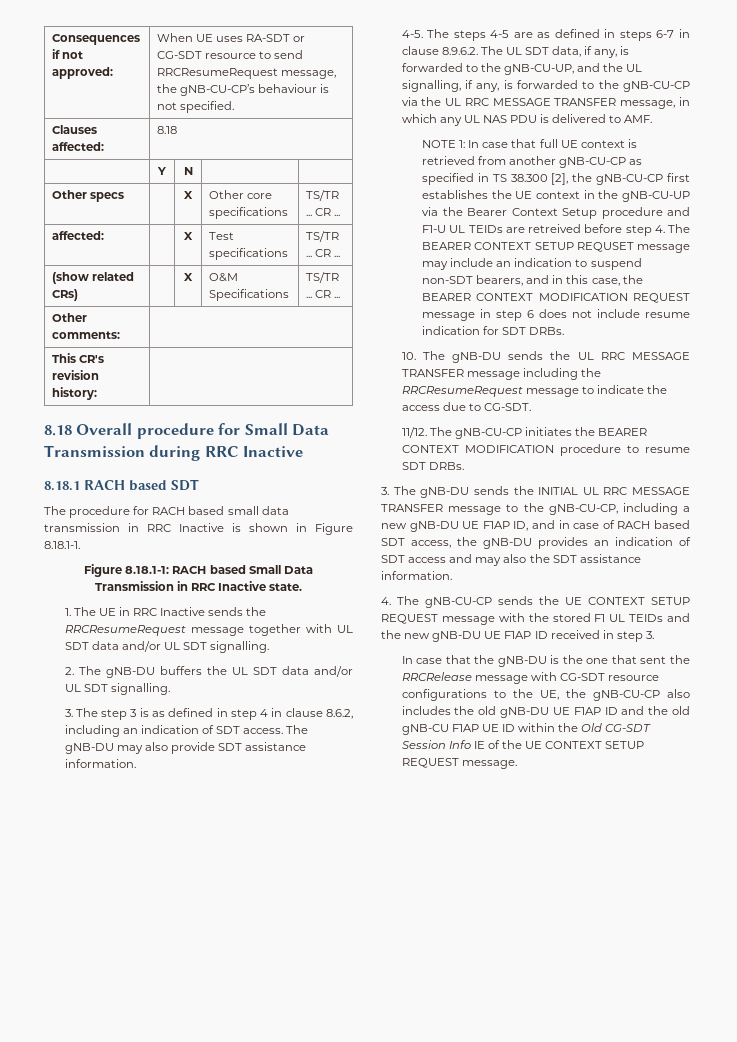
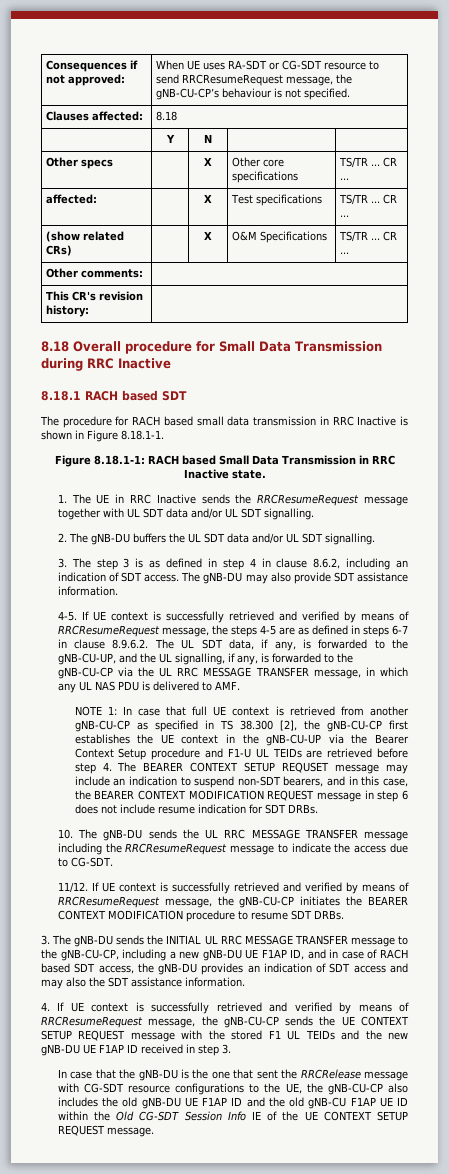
[427,29,450,38] The -> [81,611,409,623] [57,625,228,637] If UE context is successfully retrieved and verified by means of RRCResumeRequest message, the
[528,224,582,233] retreived -> [327,748,373,758] retrieved
[429,427,452,436] The -> [91,882,409,894] [57,896,234,908] If UE context is successfully retrieved and verified by means of RRCResumeRequest message, the
[397,596,419,605] The -> [57,1002,409,1014] [41,1016,218,1028] If UE context is successfully retrieved and verified by means of RRCResumeRequest message, the

